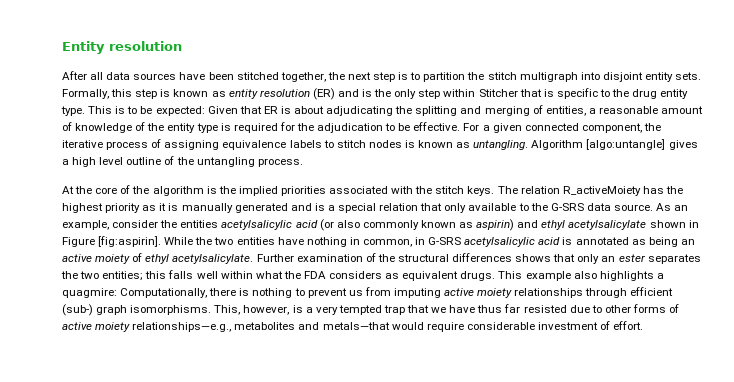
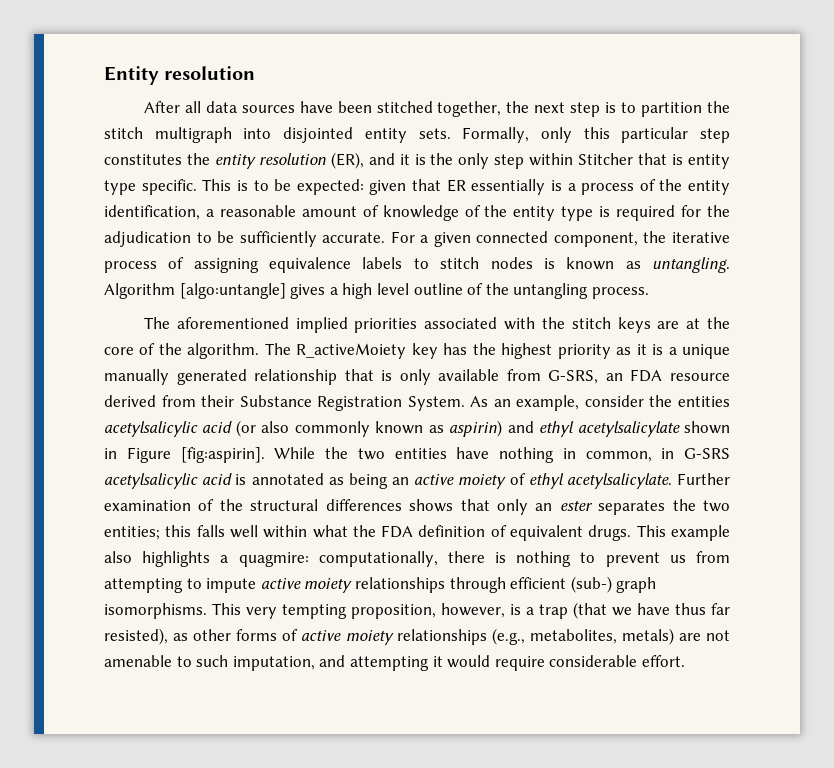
[602,72,643,82] disjoint -> [283,127,354,143] disjointed
[111,88,359,100] this step is known as entity resolution (ER) and -> [540,127,730,143] [104,152,410,169] only this particular step constitutes the entity resolution (ER), and it
[556,88,689,99] [61,106,85,116] specific to the drug entity type. -> [687,154,730,169] [104,179,197,195] entity type specific.
[207,106,238,114] Given -> [369,180,407,195] given
[280,105,586,116] is about adjudicating the splitting and merging of entities, -> [471,179,730,195] [104,205,200,220] essentially is a process of the entity identification,
[413,122,461,131] effective. -> [239,231,386,247] sufficiently accurate.
[62,185,236,196] At the core of the algorithm is the -> [143,317,289,329] The aforementioned
[467,186,641,196] keys. The relation R_activeMoiety -> [617,317,731,333] [104,343,438,359] keys are at the core of the algorithm. The R_activeMoiety key
[181,203,653,213] manually generated and is a special relation that only available to the G-SRS data source. -> [668,344,730,359] [104,369,730,385] [104,395,465,411] a unique manually generated relationship that is only available from G-SRS, an FDA resource derived from their Substance Registration System.
[329,271,400,279] considers as -> [418,525,507,537] definition of
[120,288,208,298] Computationally, -> [318,551,438,567] computationally,
[393,288,441,298] imputing -> [104,578,257,593] attempting to impute
[214,305,430,315] This, however, is a very tempted trap that -> [212,602,607,619] This very tempting proposition, however, is a trap (that
[523,305,602,313] resisted due to -> [104,628,189,645] resisted), as
[132,322,390,332] relationships—e.g., metabolites and metals—that -> [396,628,731,645] [104,655,443,671] relationships (e.g., metabolites, metals) are not amenable to such imputation, and attempting it
[537,321,611,330] investment of -> (638, 661) none

